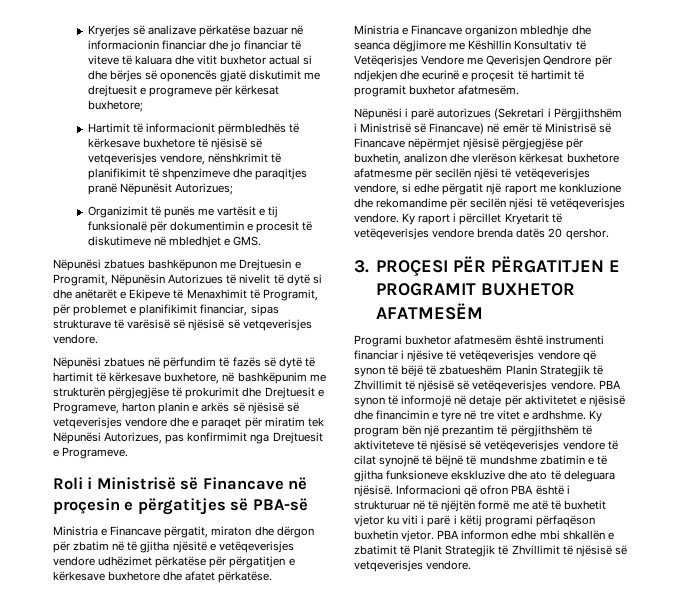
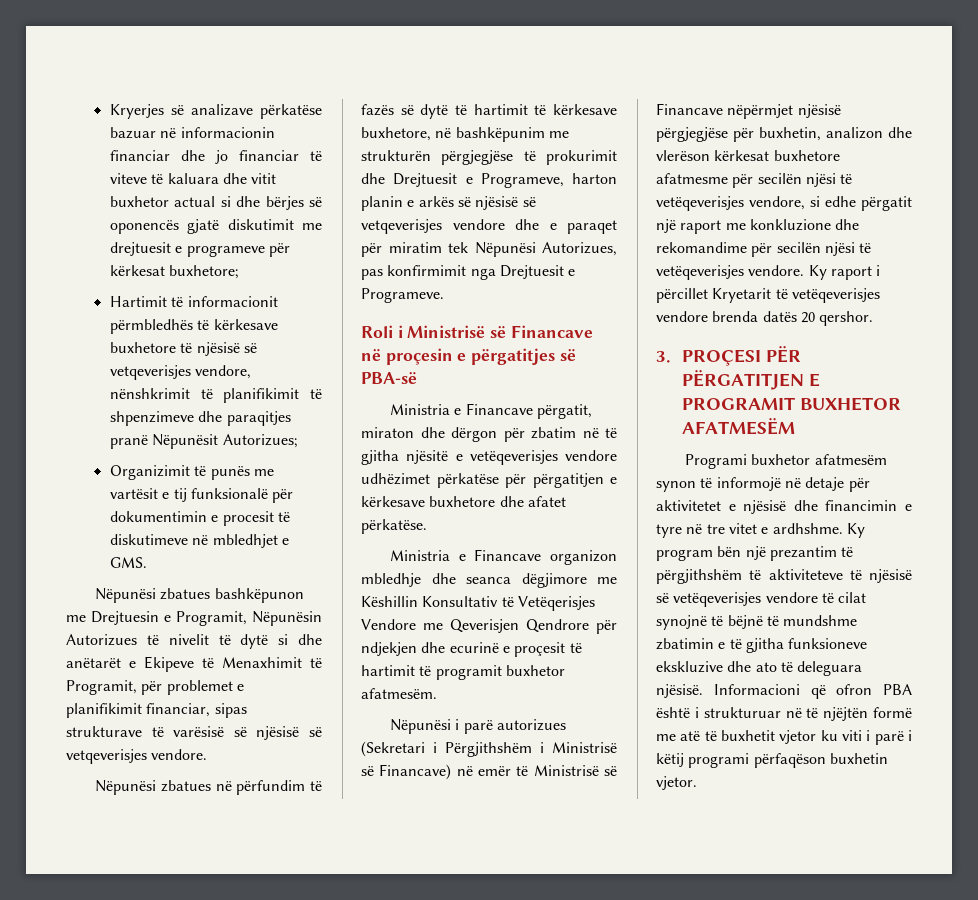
[515,335,605,345] [354,350,596,362] [354,365,603,377] [354,380,621,392] është instrumenti financiar i njësive të vetëqeverisjes vendore që synon të bëjë të zbatueshëm Planin Strategjik të Zhvillimit të njësisë së vetëqeverisjes vendore. PBA -> (887, 459) none
[437,530,614,540] [354,545,627,557] [354,560,472,572] PBA informon edhe mbi shkallën e zbatimit të Planit Strategjik të Zhvillimit të njësisë së vetqeverisjes vendore. -> (697, 783) none

